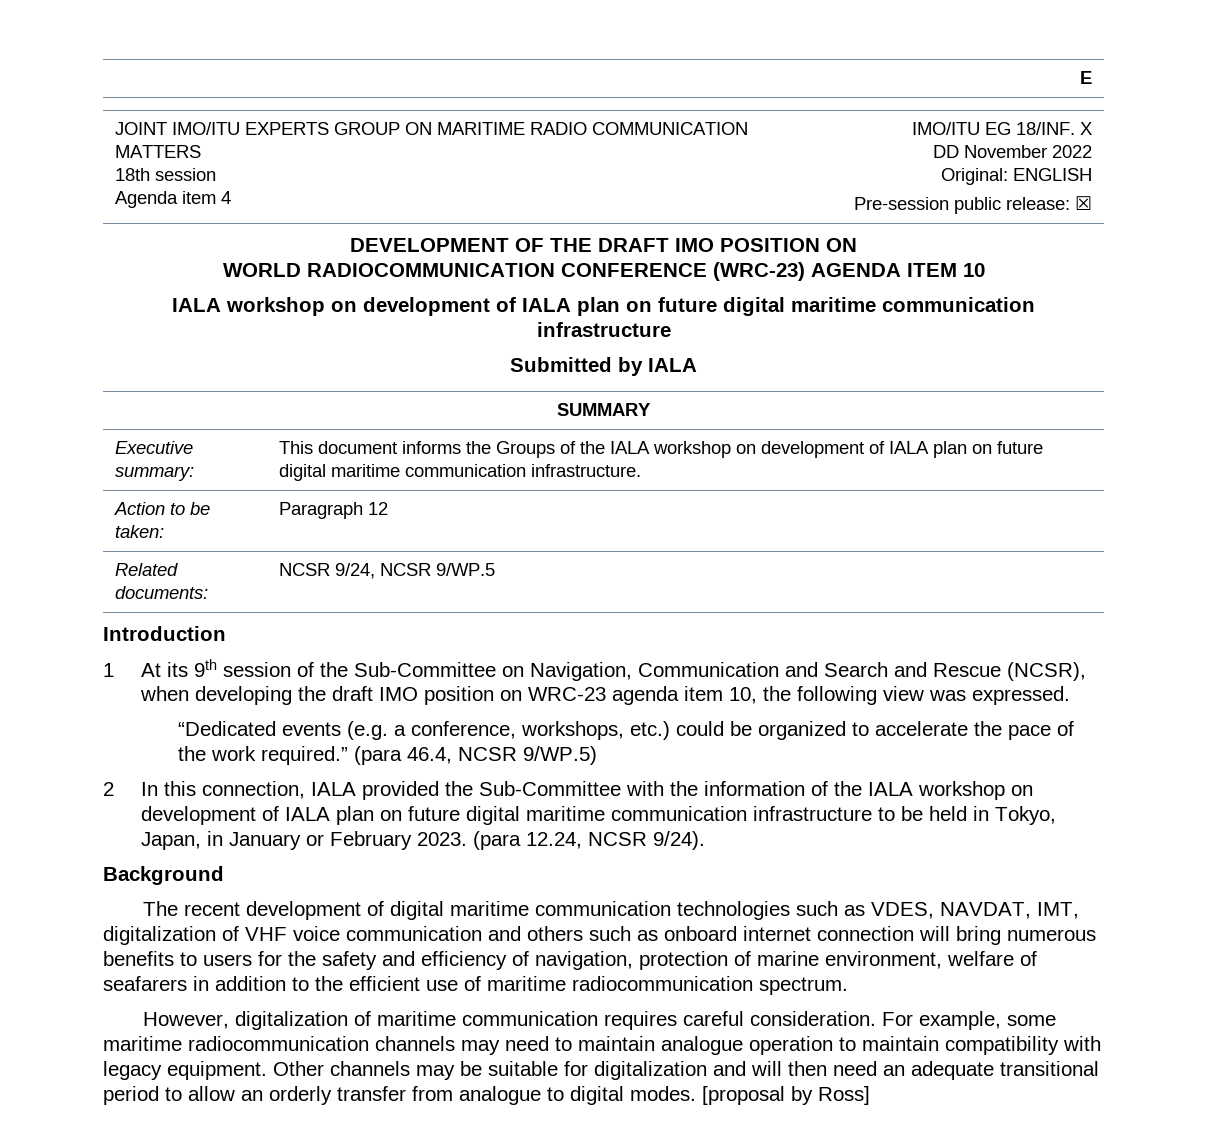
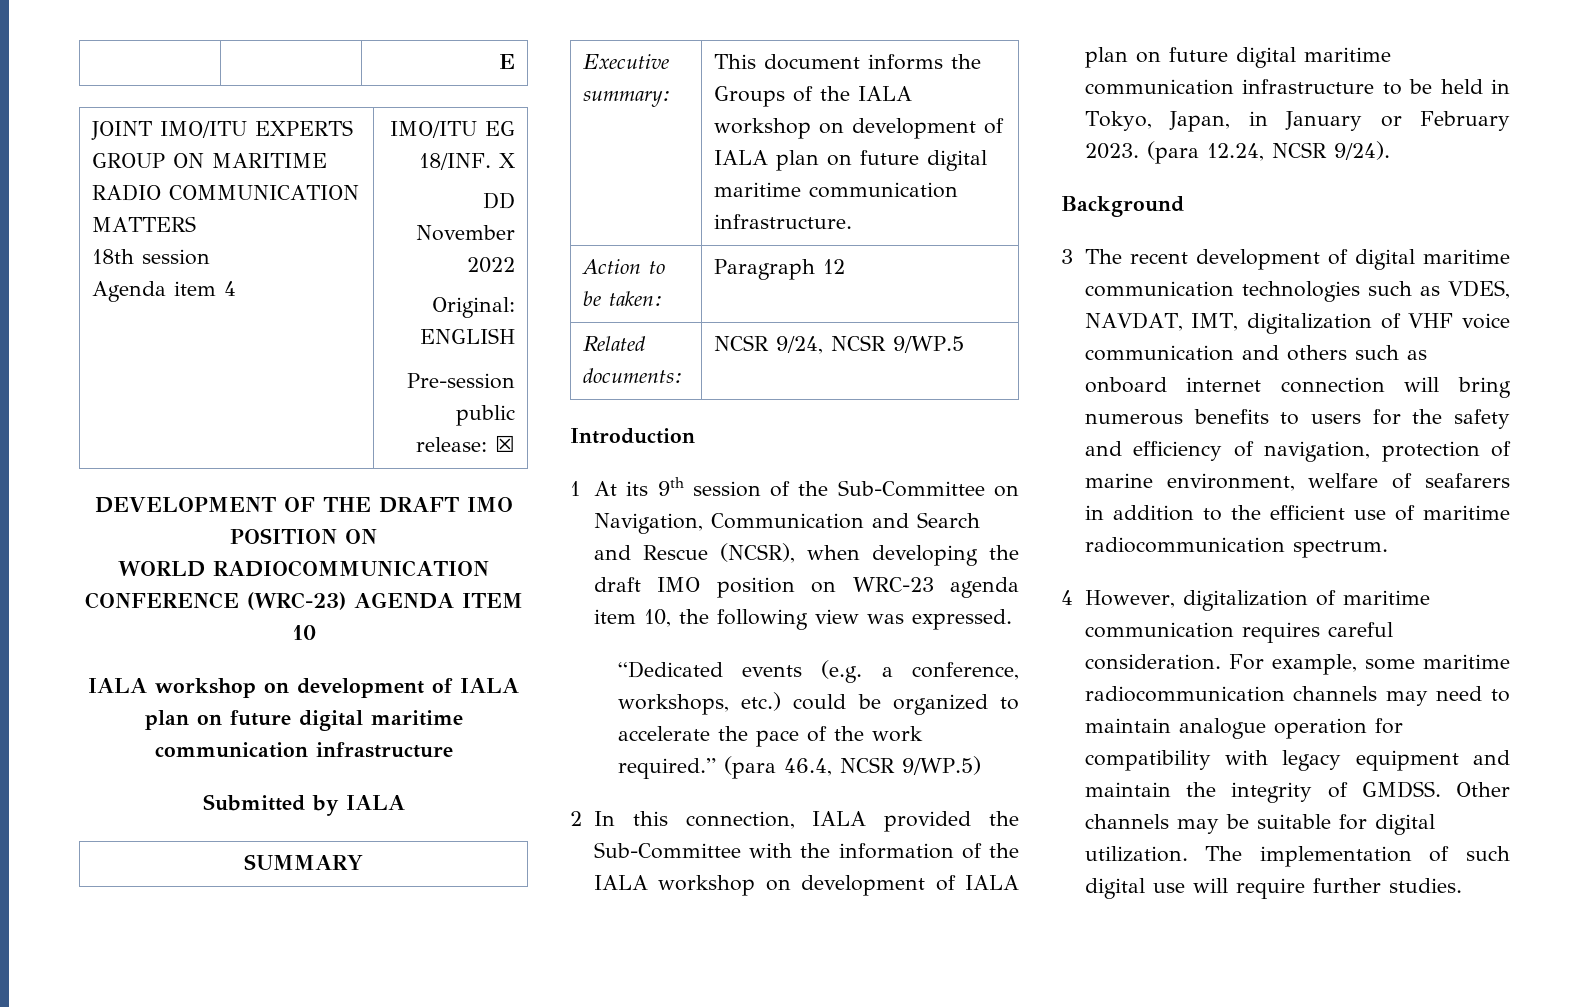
(224, 875) none -> [1061,249,1073,264] 3
(848, 986) none -> [1061,590,1073,605] 4
[839,1036,939,1051] to maintain -> [1374,718,1403,734] for
[167,1061,267,1080] equipment. -> [1355,750,1510,771] [1084,781,1441,803] equipment and maintain the integrity of GMDSS.
[594,1061,1099,1080] [103,1086,870,1105] digitalization and will then need an adequate transitional period to allow an orderly transfer from analogue to digital modes. [proposal by Ross] -> [1374,814,1435,835] [1084,846,1510,867] [1084,878,1462,899] digital utilization. The implementation of such digital use will require further studies.

